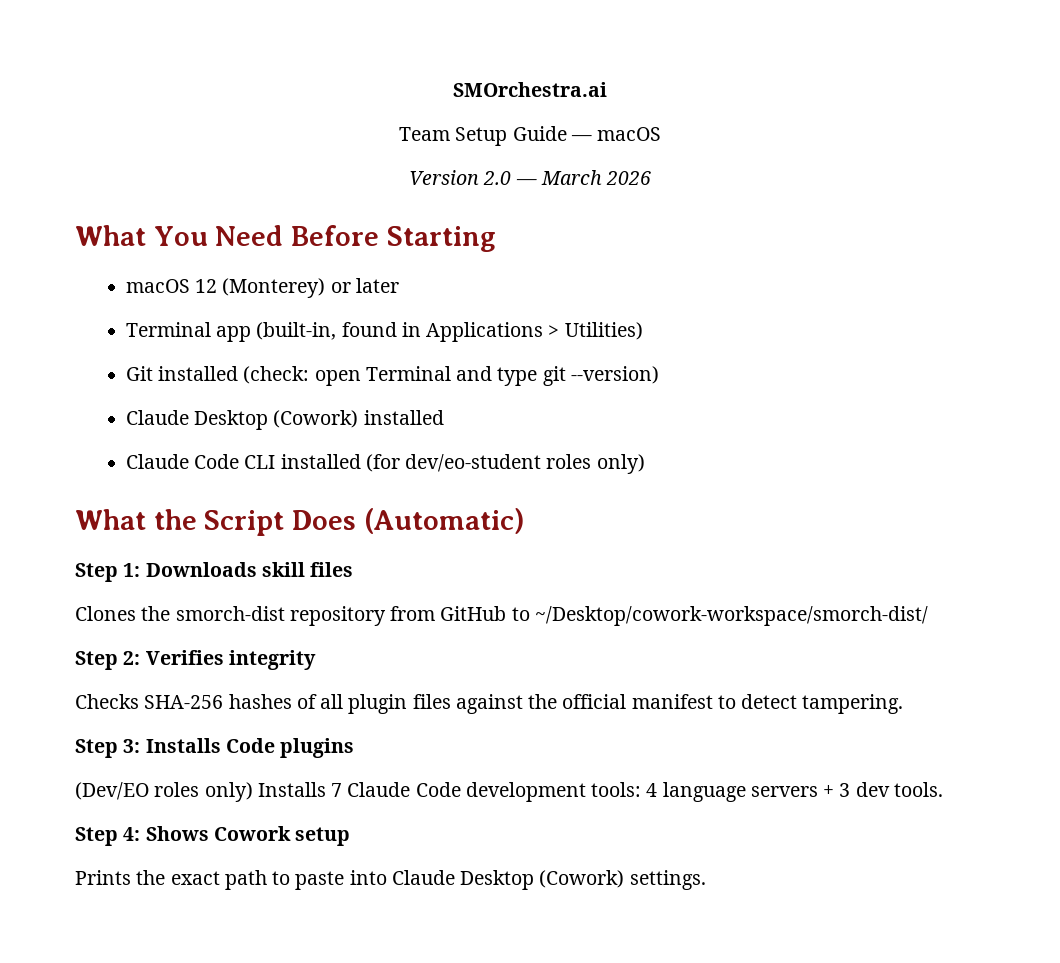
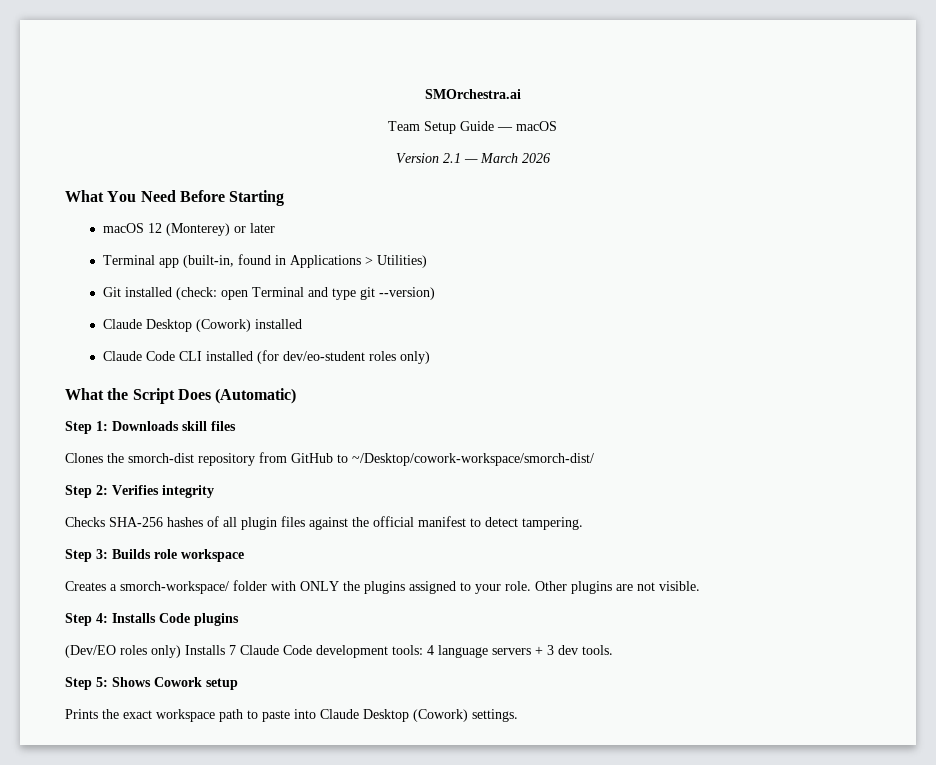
[483,171,512,185] 2.0 -> [442,153,461,163] 2.1
(141, 746) none -> [112,549,244,562] [65,580,700,594] [65,613,108,626] Builds role workspace // Creates a smorch-workspace/ folder with ONLY the plugins assigned to your role. Other plugins are not visible. // Step 4:
[123,827,141,841] 4: -> [96,677,108,687] 5:
(220, 878) none -> [156,709,215,722] workspace

